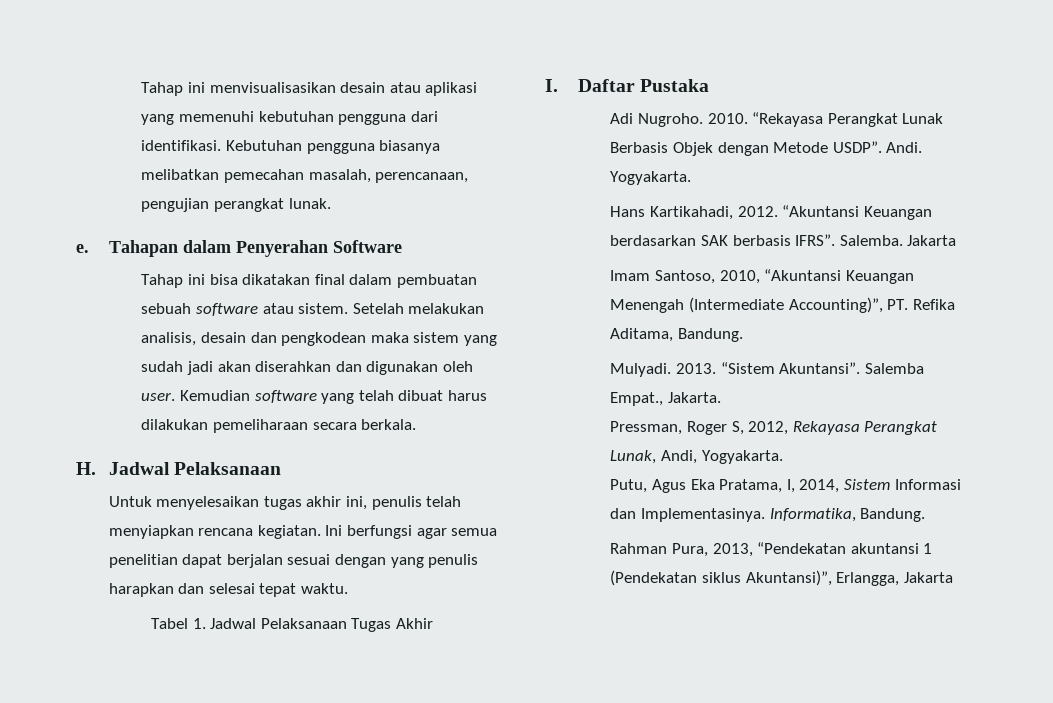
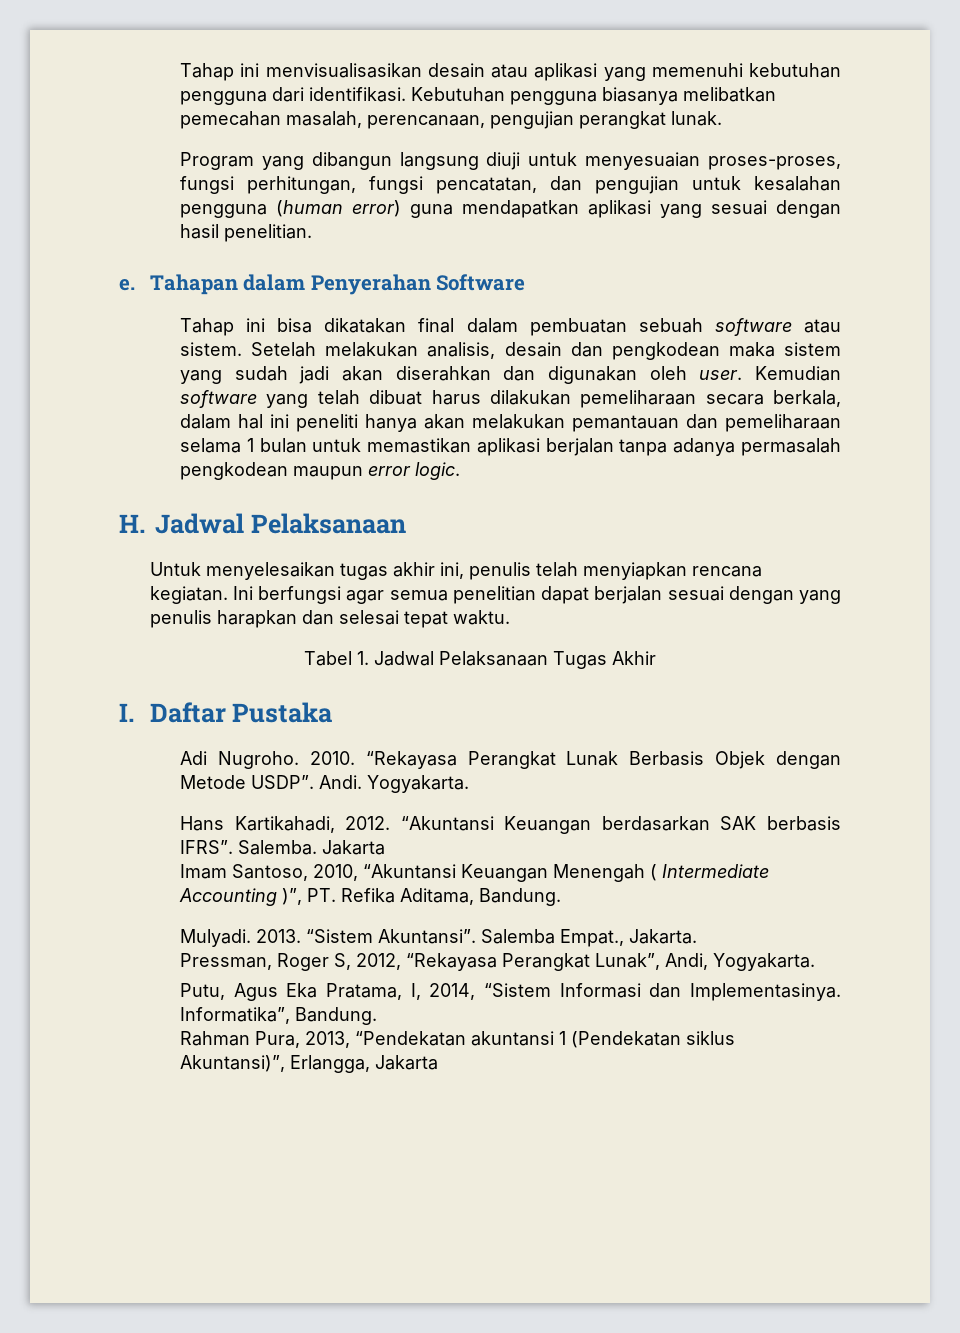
(331, 203) none -> [180,152,841,170] [180,176,841,194] [180,200,841,218] [180,224,313,242] // Program yang dibangun langsung diuji untuk menyesuaian proses-proses, fungsi perhitungan, fungsi pencatatan, dan pengujian untuk kesalahan pengguna (human error) guna mendapatkan aplikasi yang sesuai dengan hasil penelitian.
[361,419,417,430] berkala. -> [772,390,841,407] [180,414,841,432] [180,438,841,456] [180,462,461,480] berkala, dalam hal ini peneliti hanya akan melakukan pemantauan dan pemeliharaan selama 1 bulan untuk memastikan aplikasi berjalan tanpa adanya permasalah pengkodean maupun error logic.
[688,297,883,313] (Intermediate Accounting)”, -> [650,864,770,881] [179,888,303,906] ( Intermediate Accounting )”,
[792,421,938,435] [610,450,657,464] Rekayasa Perangkat Lunak, -> [406,953,661,971] “Rekayasa Perangkat Lunak”,
[843,479,890,490] Sistem -> [484,983,552,997] “Sistem
[769,508,856,522] Informatika, -> [180,1007,291,1024] Informatika”,

